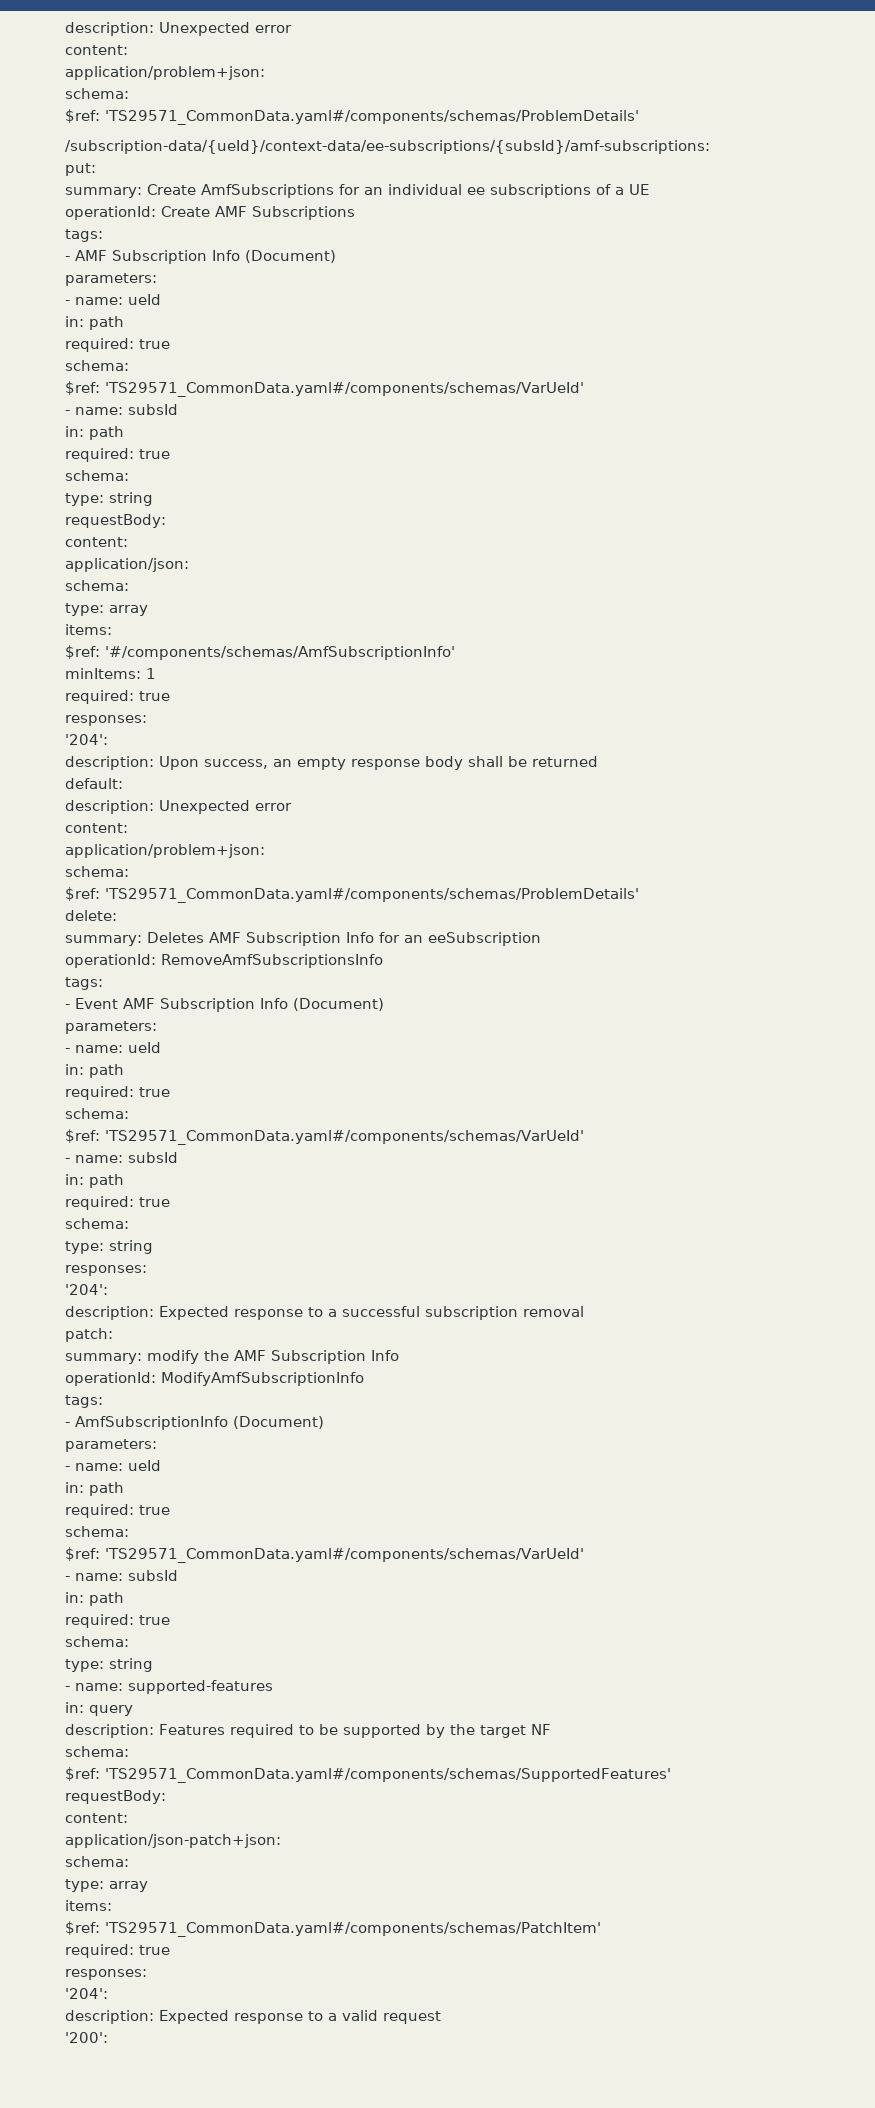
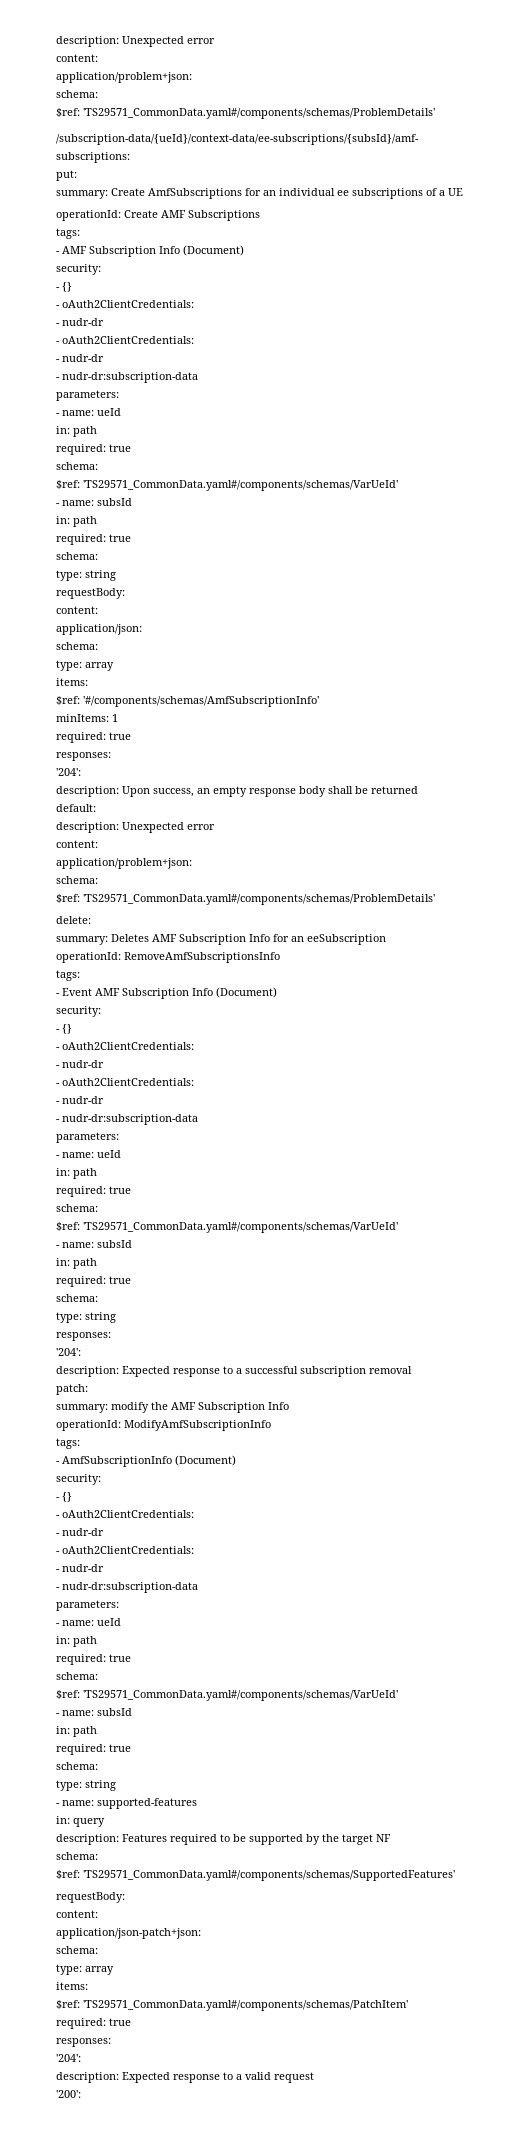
(336, 256) none -> [56,264,101,275] [56,282,72,292] [56,300,194,308] [56,318,104,326] [56,336,194,344] [56,354,104,362] [56,372,198,383] // security: // - {} // - oAuth2ClientCredentials: // - nudr-dr // - oAuth2ClientCredentials: // - nudr-dr // - nudr-dr:subscription-data
(384, 1004) none -> [56,1006,101,1017] [56,1024,72,1034] [56,1042,194,1050] [56,1060,104,1068] [56,1078,194,1086] [56,1096,104,1104] [56,1114,198,1125] // security: // - {} // - oAuth2ClientCredentials: // - nudr-dr // - oAuth2ClientCredentials: // - nudr-dr // - nudr-dr:subscription-data
(324, 1422) none -> [56,1474,101,1485] [56,1492,72,1502] [56,1510,194,1518] [56,1528,104,1536] [56,1546,194,1554] [56,1564,104,1572] [56,1582,198,1593] // security: // - {} // - oAuth2ClientCredentials: // - nudr-dr // - oAuth2ClientCredentials: // - nudr-dr // - nudr-dr:subscription-data

